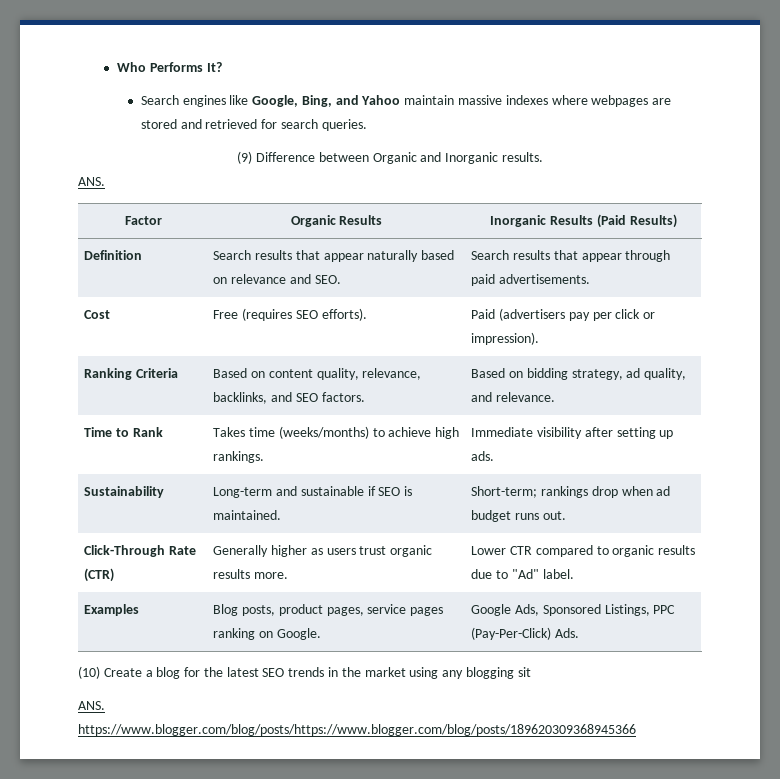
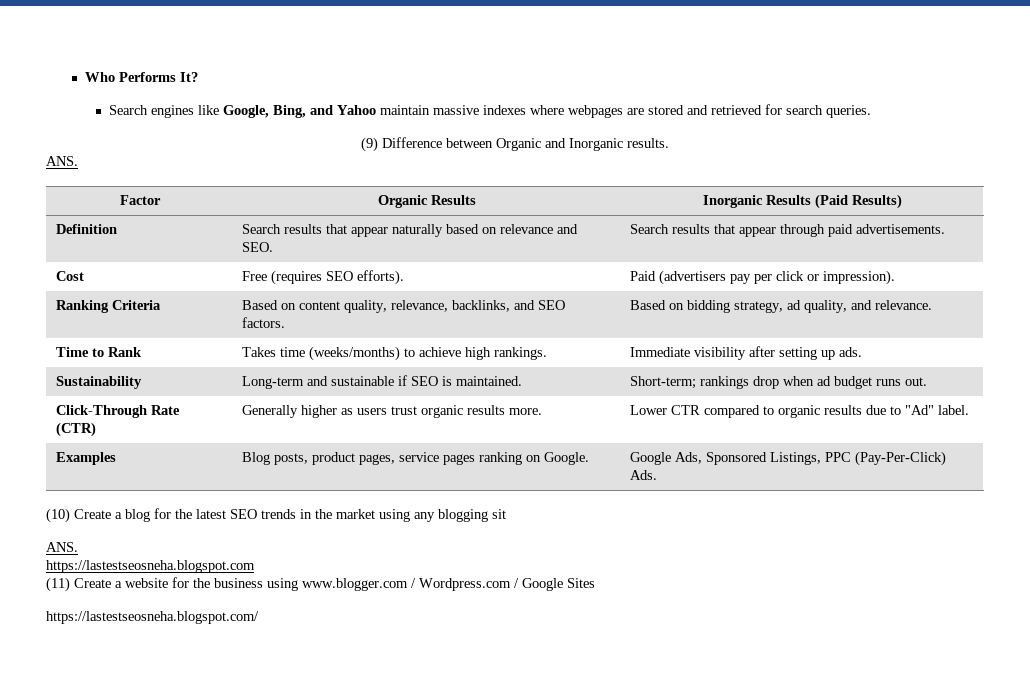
[78,724,636,736] https://www.blogger.com/blog/posts/https://www.blogger.com/blog/posts/189620309368945366 -> [46,560,255,573] [46,577,595,592] [46,611,259,624] https://lastestseosneha.blogspot.com // (11) Create a website for the business using www.blogger.com / Wordpress.com / Google Sites // https://lastestseosneha.blogspot.com/

